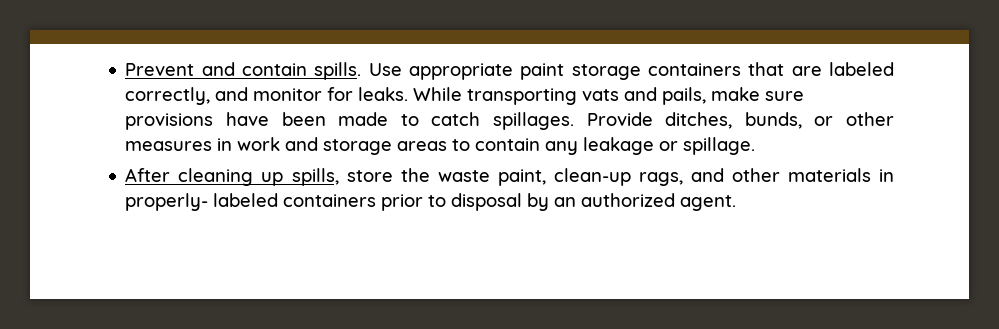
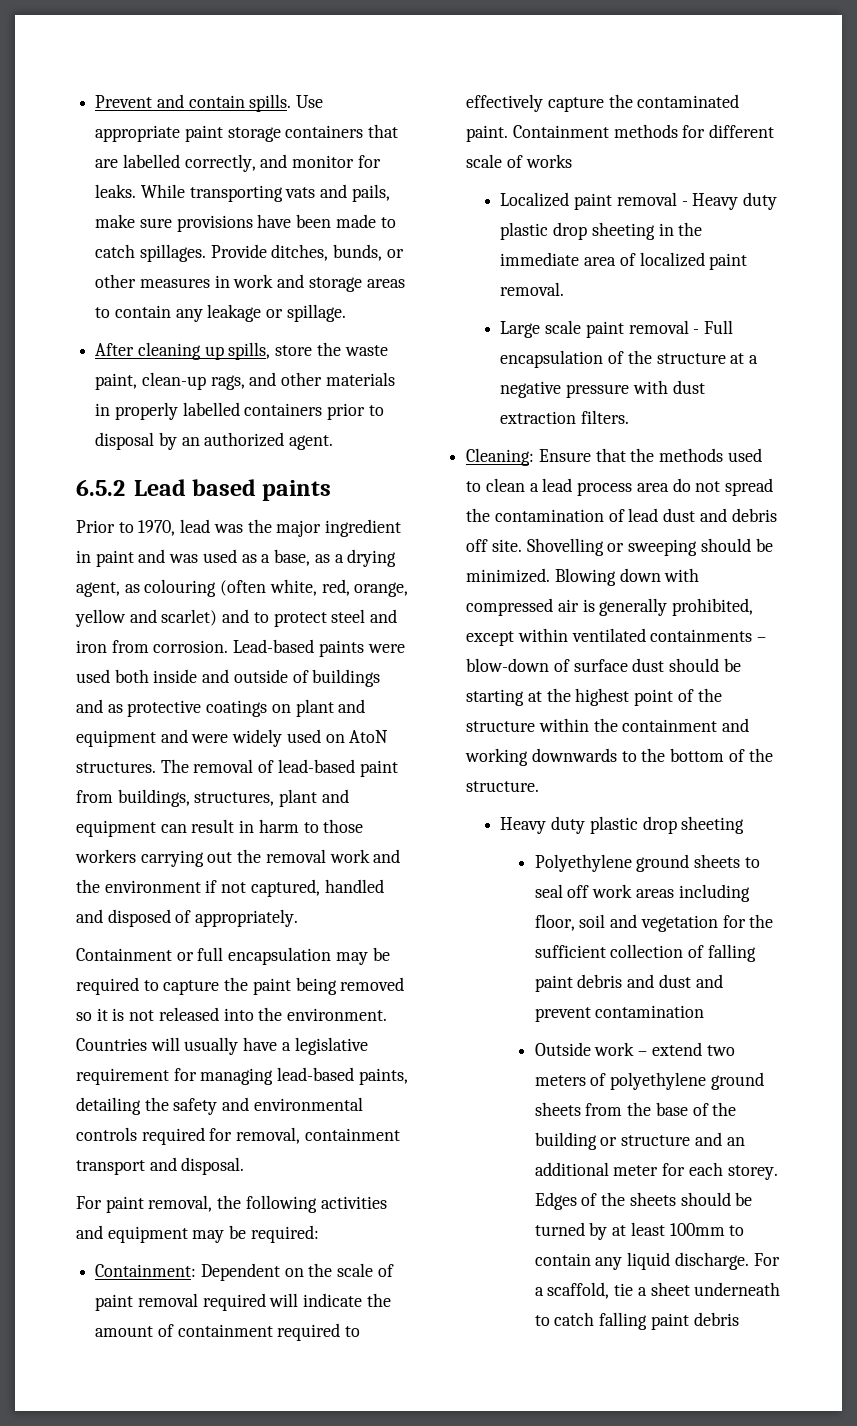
[829,62,895,76] labeled -> [122,154,180,168] labelled
[125,193,279,211] properly- labeled -> [114,402,240,420] properly labelled
(737, 203) none -> [76,479,332,501] [76,519,402,537] [76,549,397,567] [76,579,409,597] [75,609,398,627] [76,639,405,657] [76,669,381,687] [76,699,366,717] [76,729,389,747] [76,759,398,777] [76,789,349,807] [76,819,364,837] [75,849,401,867] [76,879,384,897] [76,909,299,927] [76,947,390,965] [76,977,405,995] [76,1007,388,1021] [76,1037,368,1055] [76,1067,408,1085] [76,1097,363,1115] [76,1127,400,1145] [76,1157,245,1175] [76,1195,387,1213] [76,1225,319,1243] [95,1263,394,1281] [95,1293,391,1311] [95,1323,361,1341] [466,94,740,112] [466,124,775,142] [466,154,572,168] [500,192,778,210] [500,222,703,240] [500,252,748,270] [500,282,565,296] [500,320,734,338] [500,350,759,368] [500,380,705,398] [500,410,630,424] [466,448,762,466] [466,478,774,496] [466,508,777,522] [466,538,773,556] [466,568,700,586] [466,598,754,616] [466,628,767,646] [466,658,741,672] [466,688,722,706] [466,718,750,732] [465,748,773,766] [466,781,540,792] [500,816,745,834] [534,854,760,872] [534,884,750,902] [534,914,774,932] [534,944,756,962] [534,974,723,992] [534,1005,705,1022] [534,1042,735,1056] [534,1072,764,1090] [534,1102,737,1116] [534,1132,745,1150] [534,1162,778,1180] [534,1192,753,1210] [534,1222,745,1240] [534,1252,780,1270] [534,1282,781,1299] [534,1312,739,1330] // 6.5.2 Lead based paints // Prior to 1970, lead was the major ingredient in paint and was used as a base, as a drying agent, as colouring (often white, red, orange, yellow and scarlet) and to protect steel and iron from corrosion. Lead-based paints were used both inside and outside of buildings and as protective coatings on plant and equipment and were widely used on AtoN structures. The removal of lead-based paint from buildings, structures, plant and equipment can result in harm to those workers carrying out the removal work and the environment if not captured, handled and disposed of appropriately. // Containment or full encapsulation may be required to capture the paint being removed so it is not released into the environment. Countries will usually have a legislative requirement for managing lead-based paints, detailing the safety and environmental controls required for removal, containment transport and disposal. // For paint removal, the following activities and equipment may be required: // Containment: Dependent on the scale of paint removal required will indicate the amount of containment required to effectively capture the contaminated paint. Containment methods for different scale of works // Localized paint removal - Heavy duty plastic drop sheeting in the immediate area of localized paint removal. // Large scale paint removal - Full encapsulation of the structure at a negative pressure with dust extraction filters. // Cleaning: Ensure that the methods used to clean a lead process area do not spread the contamination of lead dust and debris off site. Shovelling or sweeping should be minimized. Blowing down with compressed air is generally prohibited, except within ventilated containments – blow-down of surface dust should be starting at the highest point of the structure within the containment and working downwards to the bottom of the structure. // Heavy duty plastic drop sheeting // Polyethylene ground sheets to seal off work areas including floor, soil and vegetation for the sufficient collection of falling paint debris and dust and prevent contamination // Outside work – extend two meters of polyethylene ground sheets from the base of the building or structure and an additional meter for each storey. Edges of the sheets should be turned by at least 100mm to contain any liquid discharge. For a scaffold, tie a sheet underneath to catch falling paint debris

